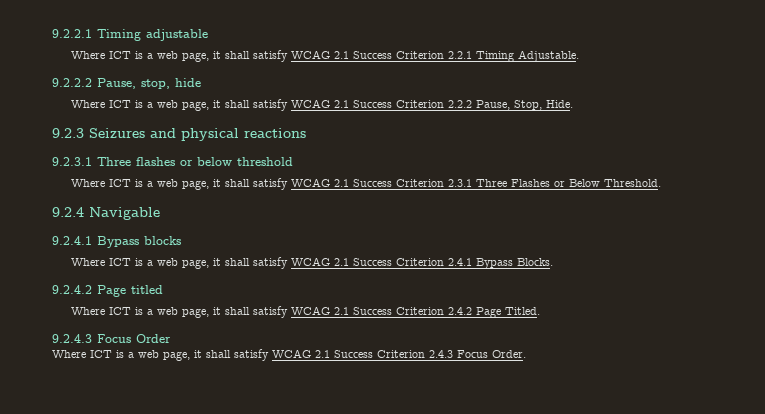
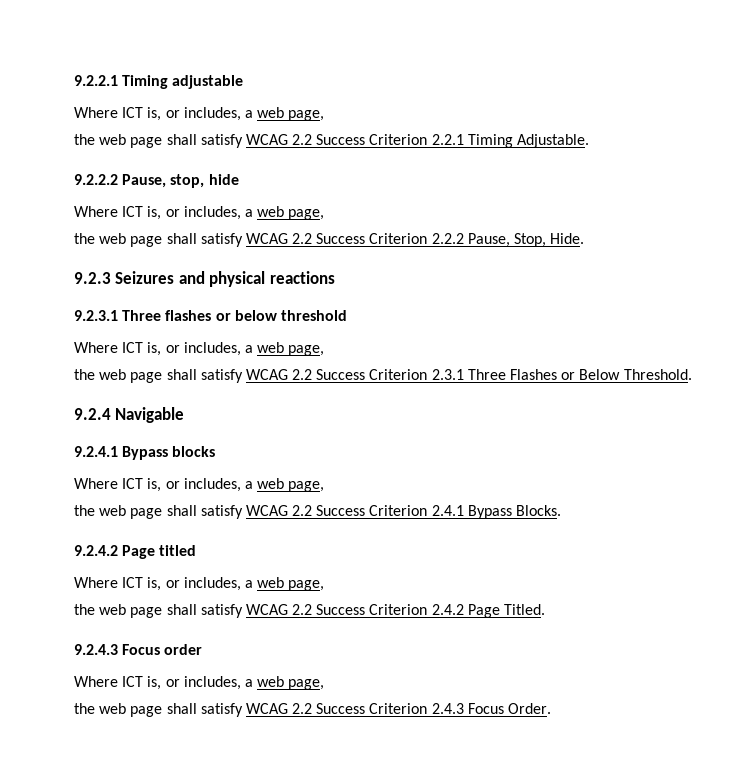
[134,50,349,62] is a web page, it shall satisfy WCAG 2.1 -> [147,107,325,121] [74,134,313,148] is, or includes, a web page, // the web page shall satisfy WCAG 2.2
[134,99,349,111] is a web page, it shall satisfy WCAG 2.1 -> [147,206,325,220] [74,233,313,247] is, or includes, a web page, // the web page shall satisfy WCAG 2.2
[134,178,349,190] is a web page, it shall satisfy WCAG 2.1 -> [147,342,325,356] [74,369,313,383] is, or includes, a web page, // the web page shall satisfy WCAG 2.2
[134,257,349,269] is a web page, it shall satisfy WCAG 2.1 -> [147,478,325,492] [74,505,313,519] is, or includes, a web page, // the web page shall satisfy WCAG 2.2
[134,306,349,318] is a web page, it shall satisfy WCAG 2.1 -> [147,577,325,591] [74,604,313,618] is, or includes, a web page, // the web page shall satisfy WCAG 2.2
[136,334,171,343] [52,349,330,361] Order // Where ICT is a web page, it shall satisfy WCAG 2.1 -> [164,644,203,655] [74,676,325,690] [74,703,313,717] order // Where ICT is, or includes, a web page, // the web page shall satisfy WCAG 2.2

